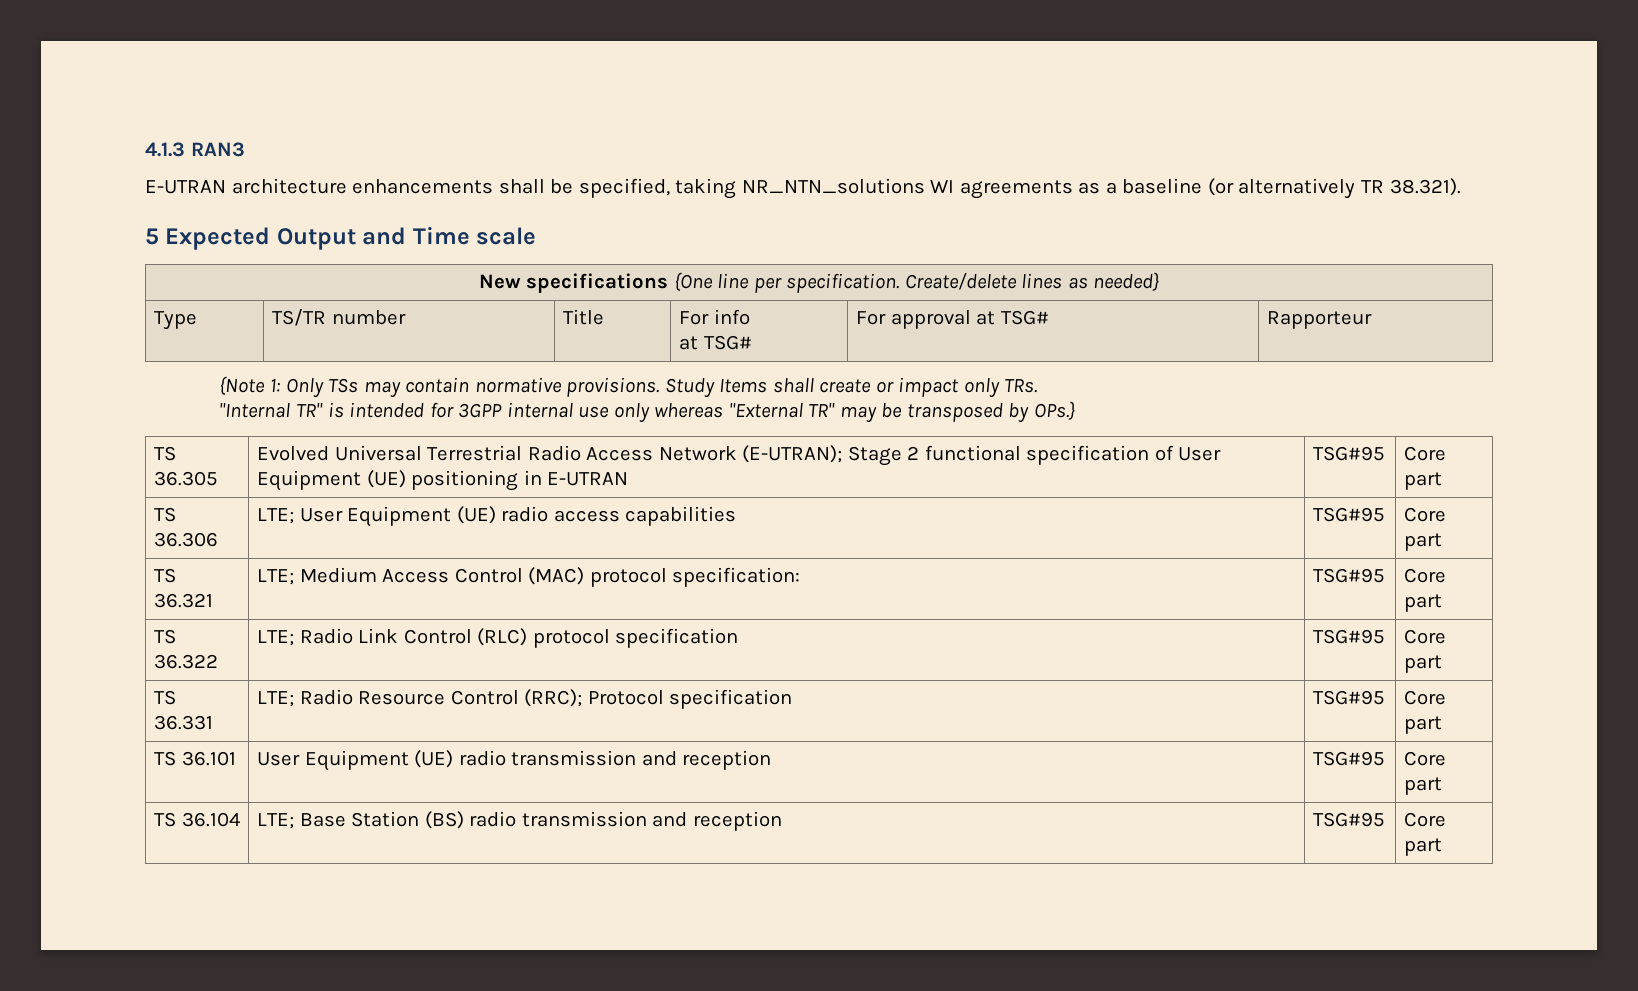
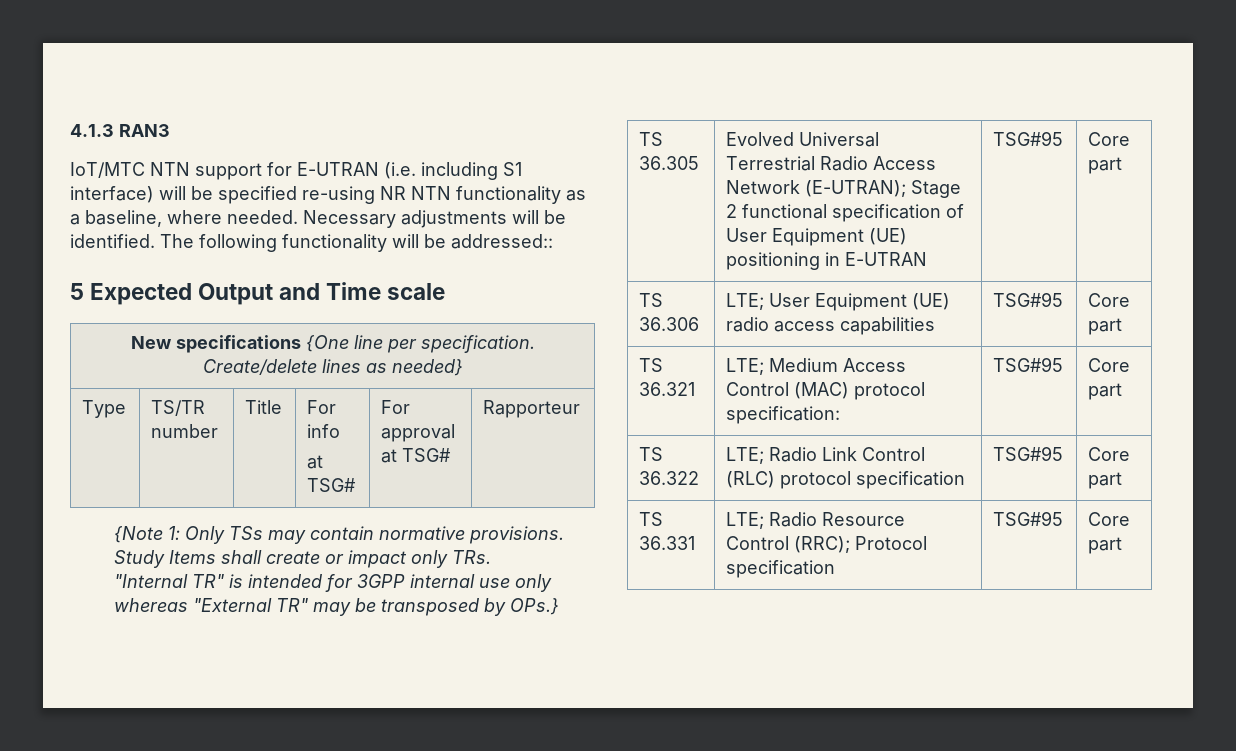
[145,178,1461,199] E-UTRAN architecture enhancements shall be specified, taking NR_NTN_solutions WI agreements as a baseline (or alternatively TR 38.321). -> [70,162,522,180] [70,186,586,204] [70,210,566,228] [70,234,553,252] IoT/MTC NTN support for E-UTRAN (i.e. including S1 interface) will be specified re-using NR NTN functionality as a baseline, where needed. Necessary adjustments will be identified. The following functionality will be addressed::
[154,751,236,766] [257,750,772,771] [1313,751,1386,766] [1404,751,1447,766] [1404,777,1443,795] [154,812,240,827] [257,811,782,831] [1313,812,1386,827] [1404,812,1447,827] [1404,838,1443,856] // TS 36.101 | User Equipment (UE) radio transmission and reception | TSG#95 | Core part // TS 36.104 | LTE; Base Station (BS) radio transmission and reception | TSG#95 | Core part -> (1123, 545) none

